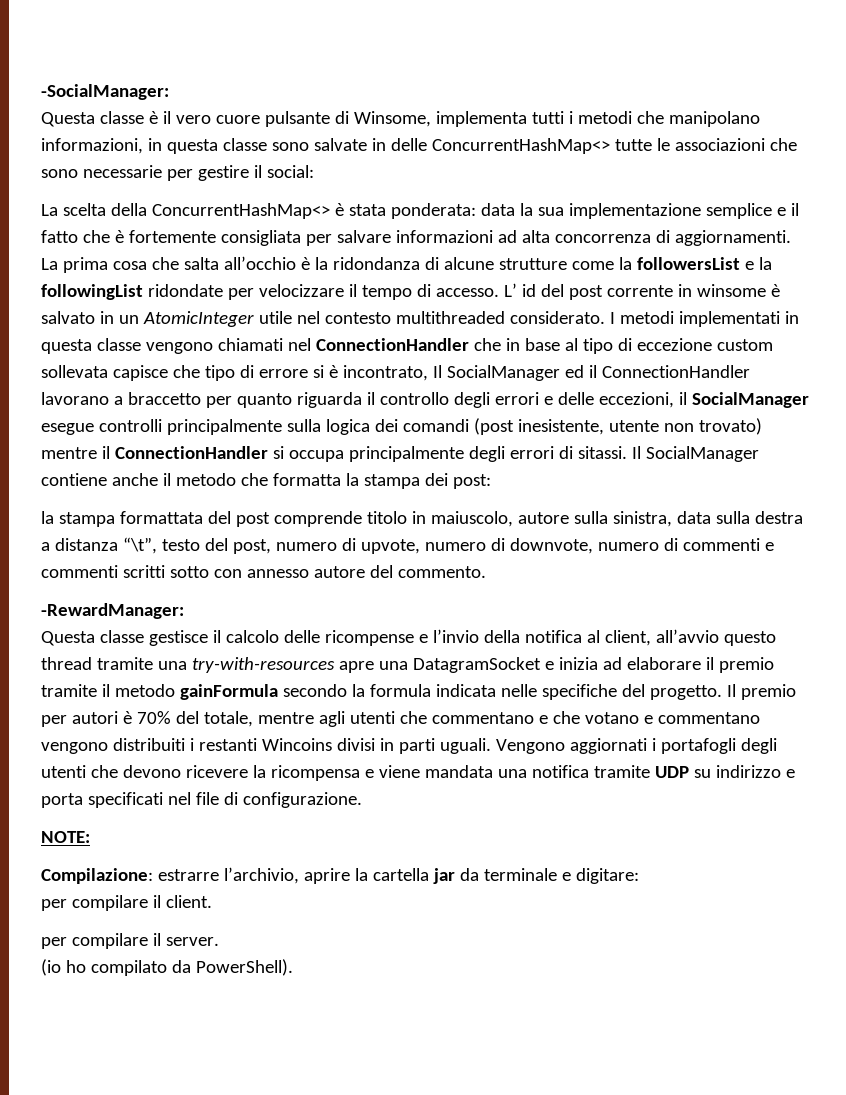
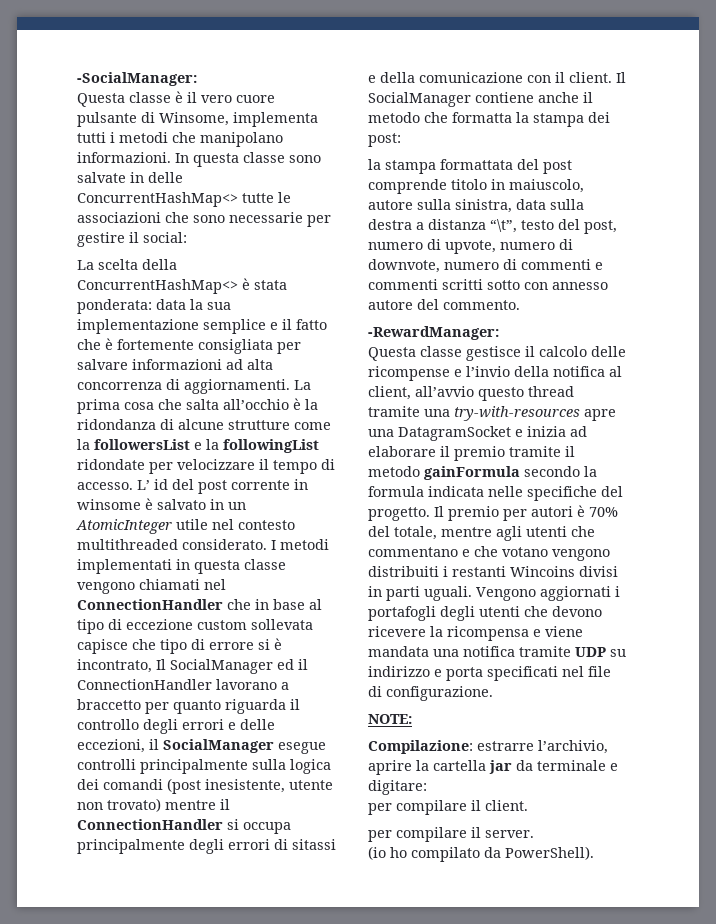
[41,138,162,154] informazioni, in -> [77,152,189,163] informazioni. In
[577,446,627,459] sitassi. -> [292,839,336,850] [368,72,612,83] sitassi e della comunicazione con il client.
[643,712,760,724] e commentano -> (548, 552) none

